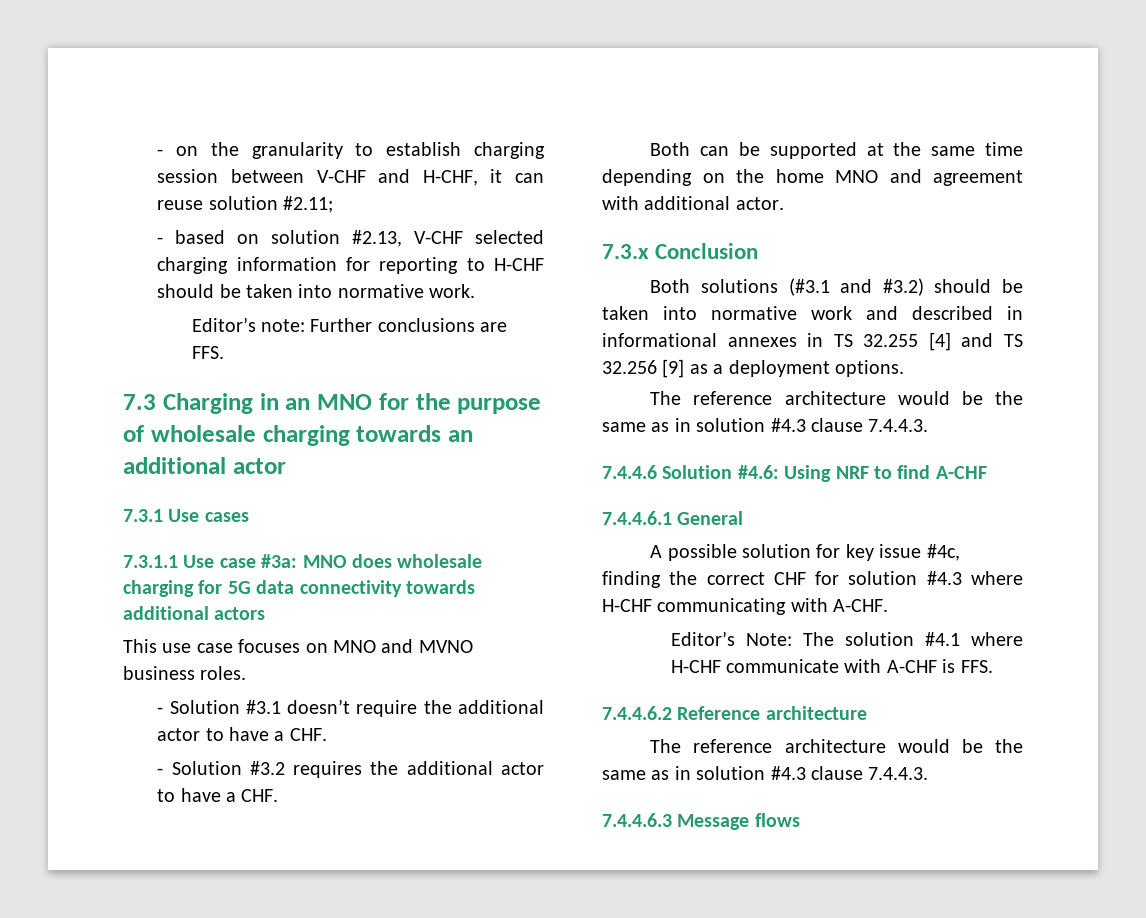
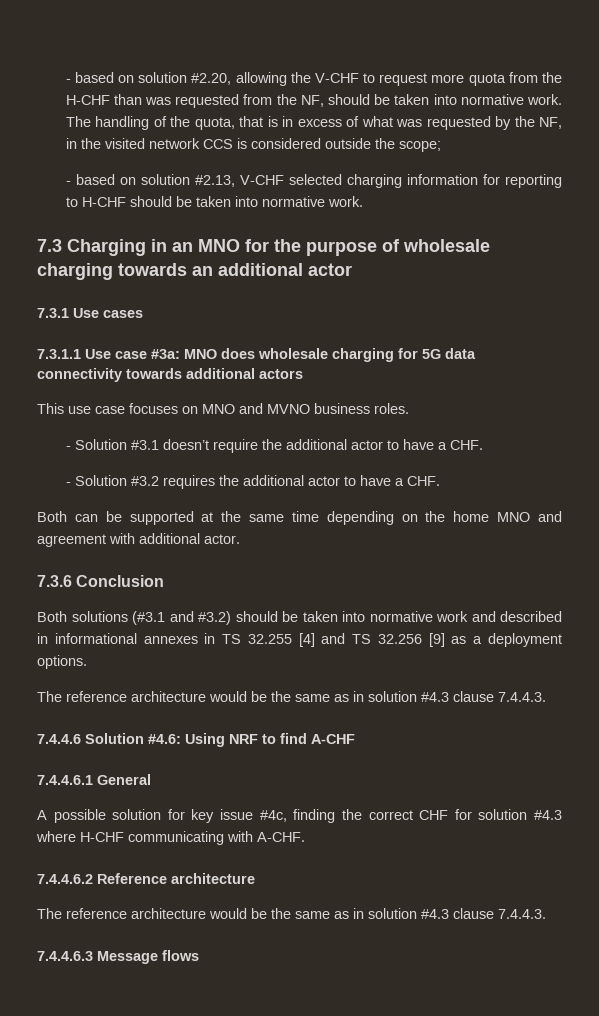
[157,142,545,159] [157,169,544,186] [157,196,334,213] - on the granularity to establish charging session between V-CHF and H-CHF, it can reuse solution #2.11; -> [65,72,562,86] [65,94,562,108] [65,116,563,130] [65,138,441,152] - based on solution #2.20, allowing the V-CHF to request more quota from the H-CHF than was requested from the NF, should be taken into normative work. The handling of the quota, that is in excess of what was requested by the NF, in the visited network CCS is considered outside the scope;
[191,317,508,332] [191,346,224,359] // Editor’s note: Further conclusions are FFS. -> (363, 201) none
[602,244,649,259] 7.3.x -> [37,575,72,587] 7.3.6
[670,631,1023,646] [670,659,993,673] // Editor’s Note: The solution #4.1 where H-CHF communicate with A-CHF is FFS. -> (305, 837) none

